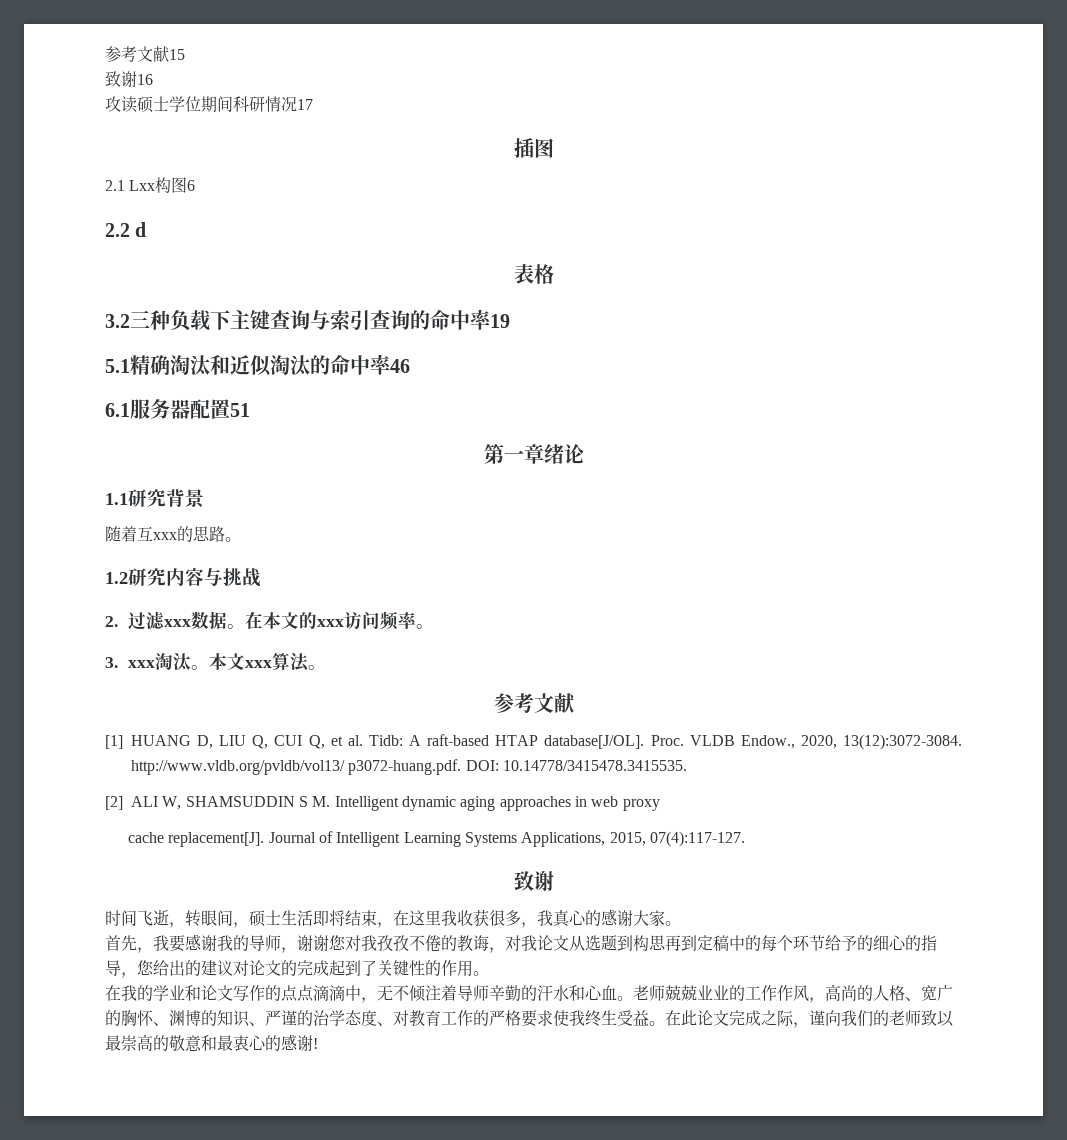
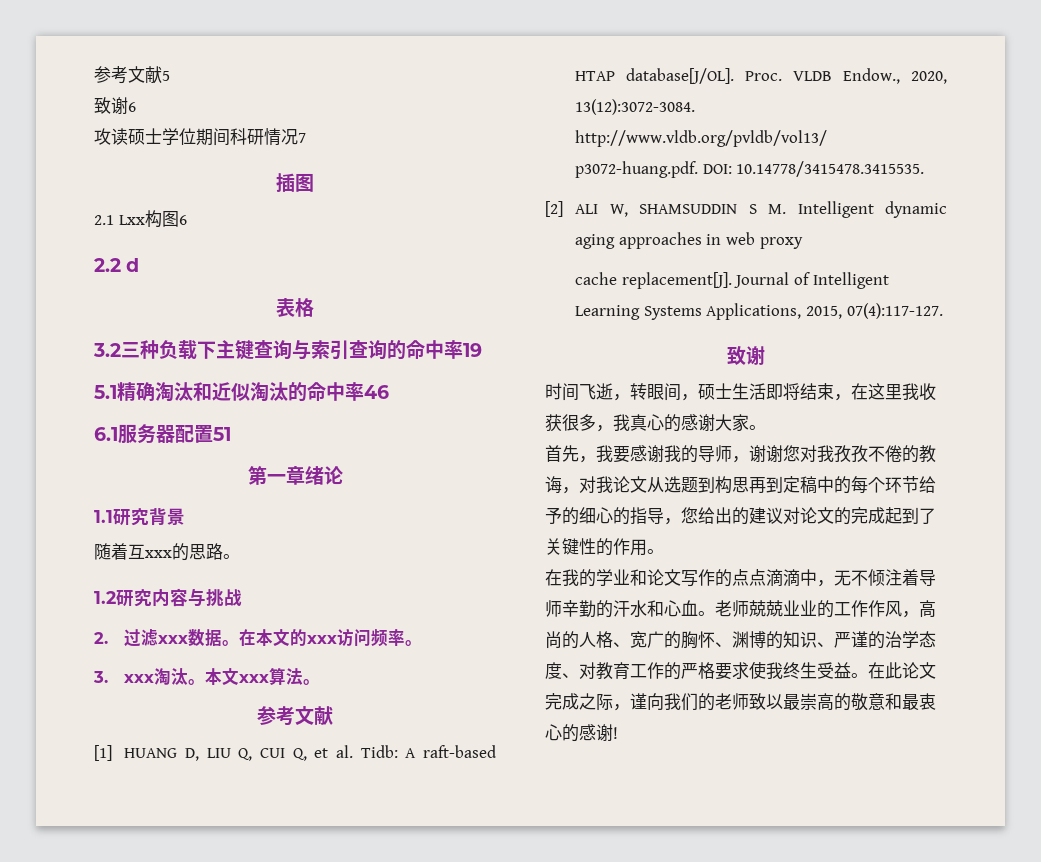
[105,46,185,62] [105,71,153,87] 参考文献15 // 致谢16 -> [94,66,170,84] [94,97,136,114] 参考文献5 // 致谢6
[297,99,313,110] 17 -> [298,133,306,143] 7

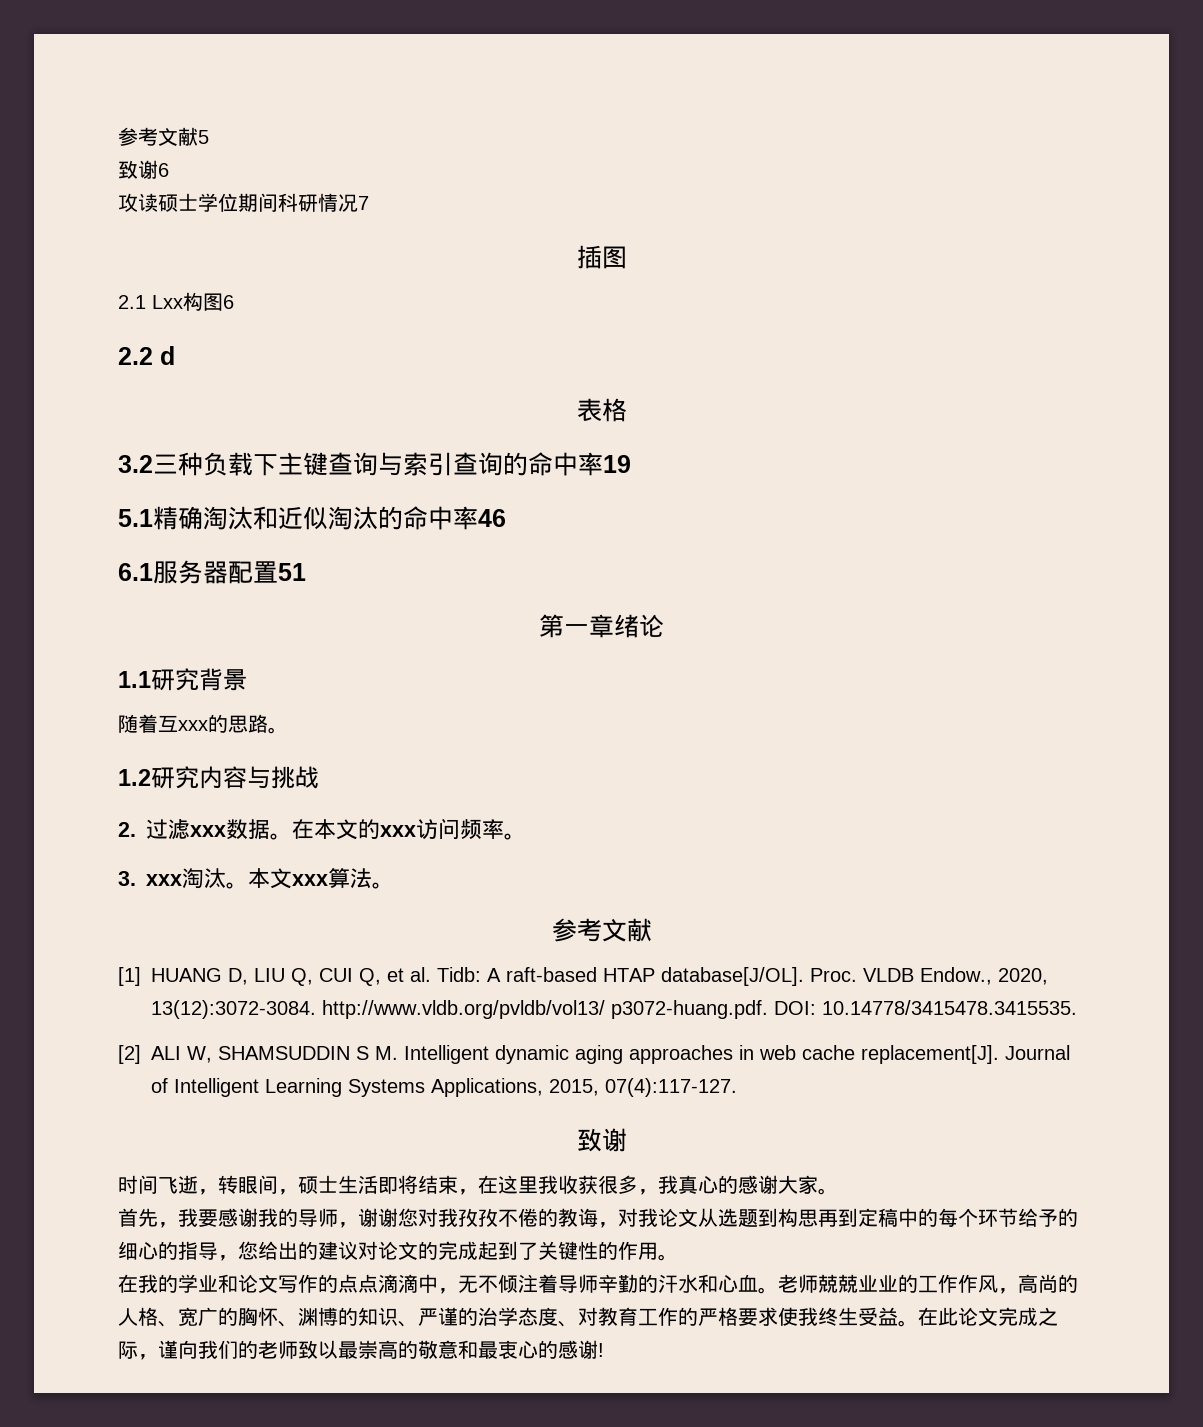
[759,237,803,249] proxy // -> (796, 1052) none

